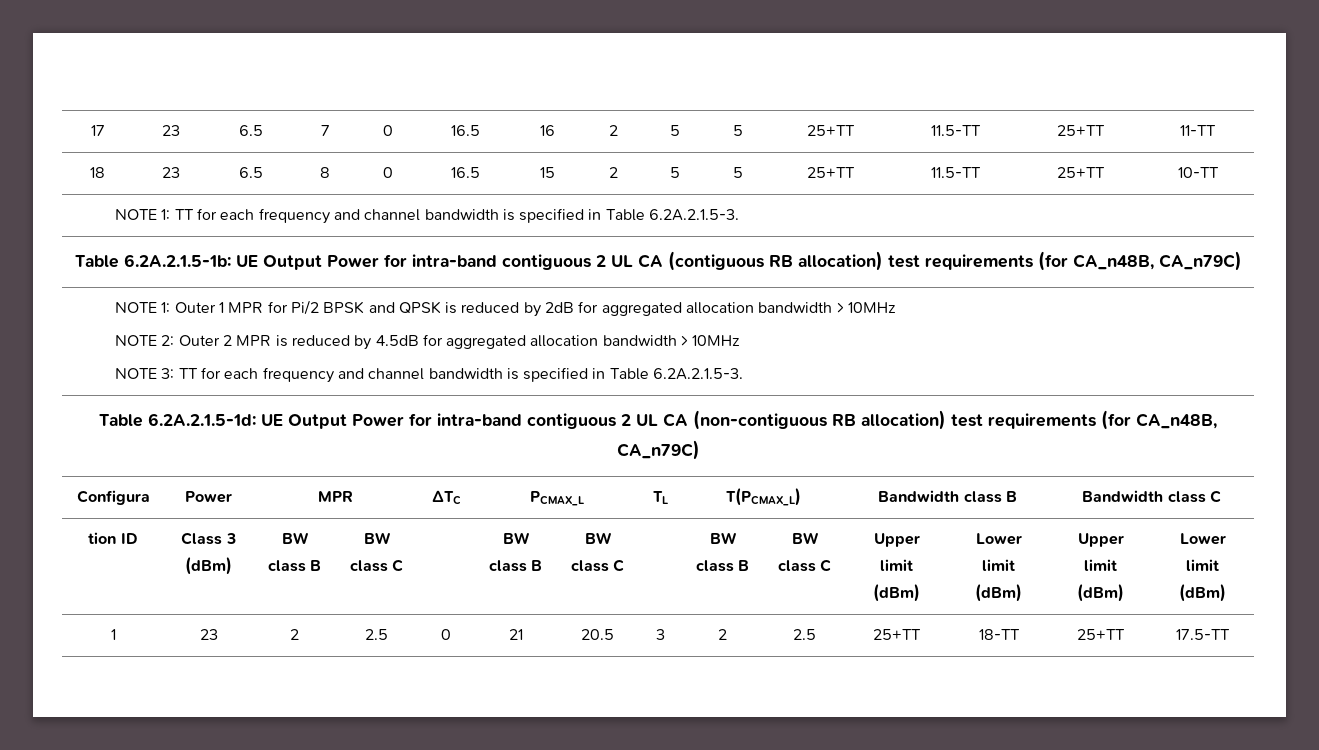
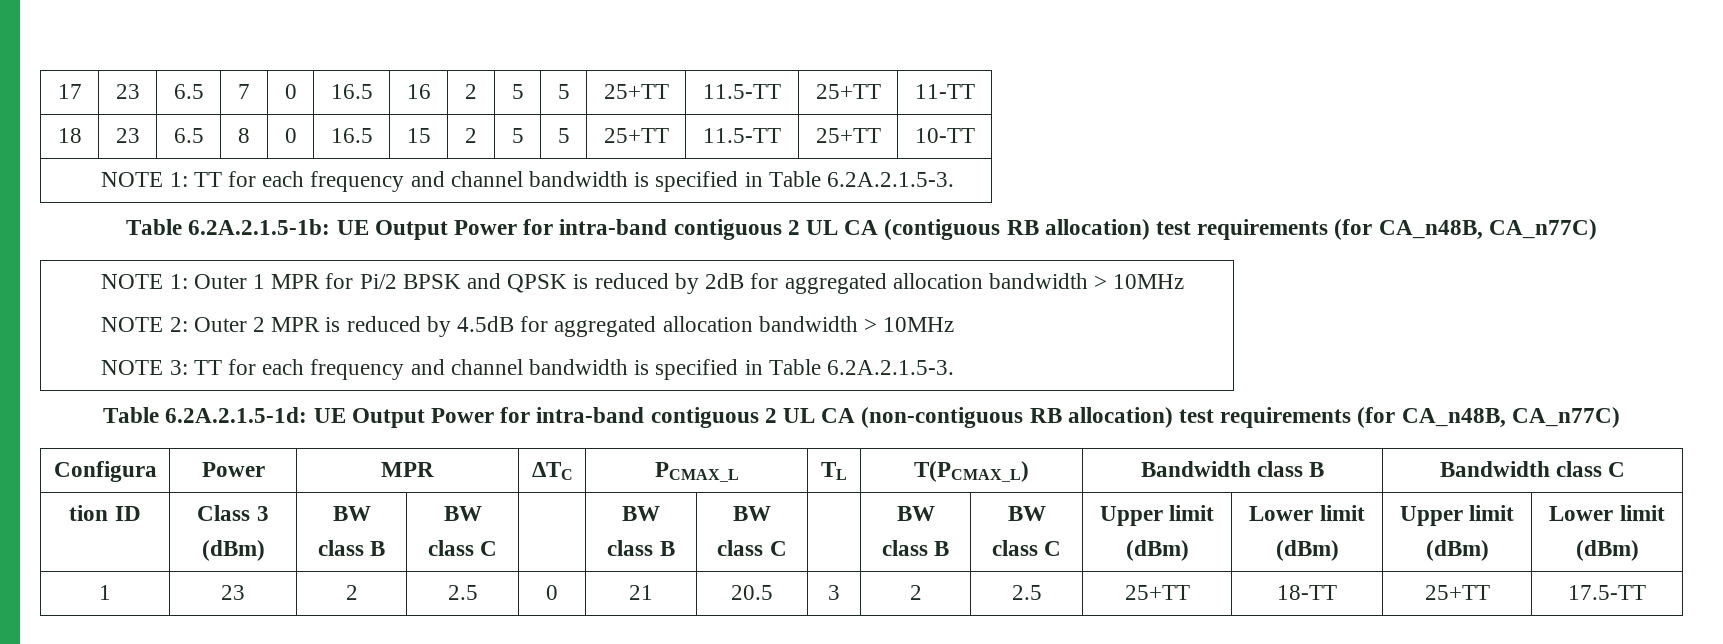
[1158,251,1242,271] CA_n79C) -> [1488,219,1597,240] CA_n77C)
[616,440,700,460] CA_n79C) -> [1511,407,1620,428] CA_n77C)

